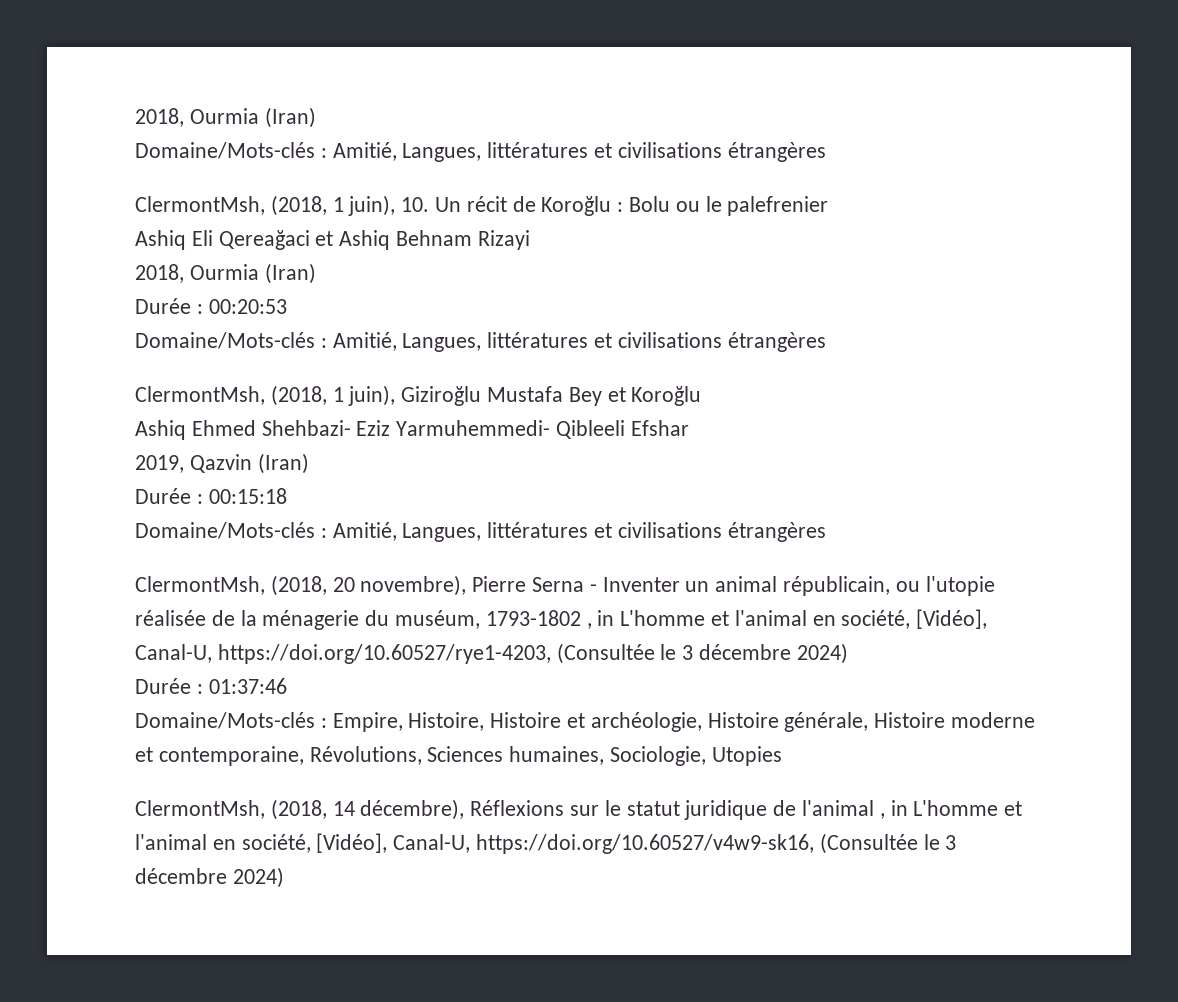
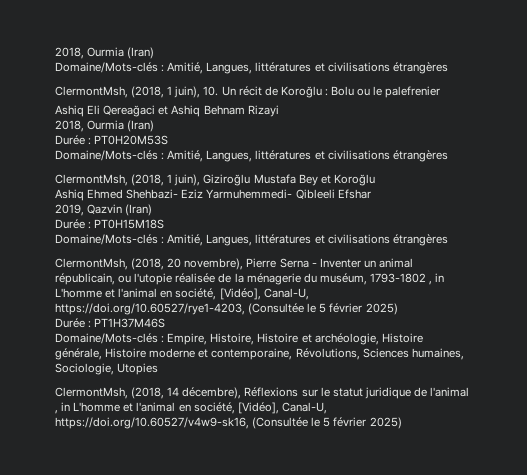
[208,299,287,314] 00:20:53 -> [94,135,169,145] PT0H20M53S
[208,488,287,504] 00:15:18 -> [94,219,165,229] PT0H15M18S
[682,643,848,664] [135,678,287,694] 3 décembre 2024) // Durée : 01:37:46 -> [319,303,398,315] [55,318,166,328] 5 février 2025) // Durée : PT1H37M46S
[945,835,957,850] [135,867,284,888] 3 décembre 2024) -> [323,417,402,429] 5 février 2025)

